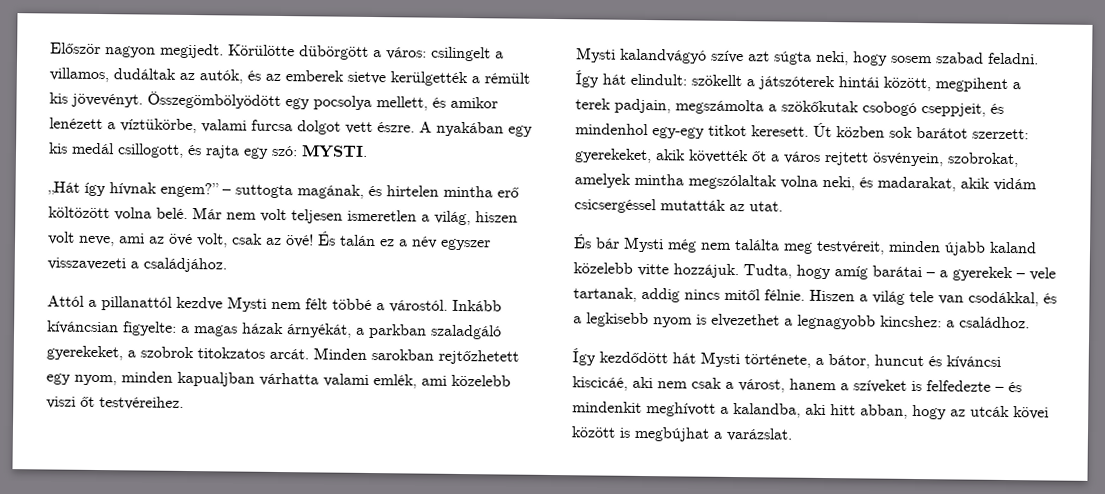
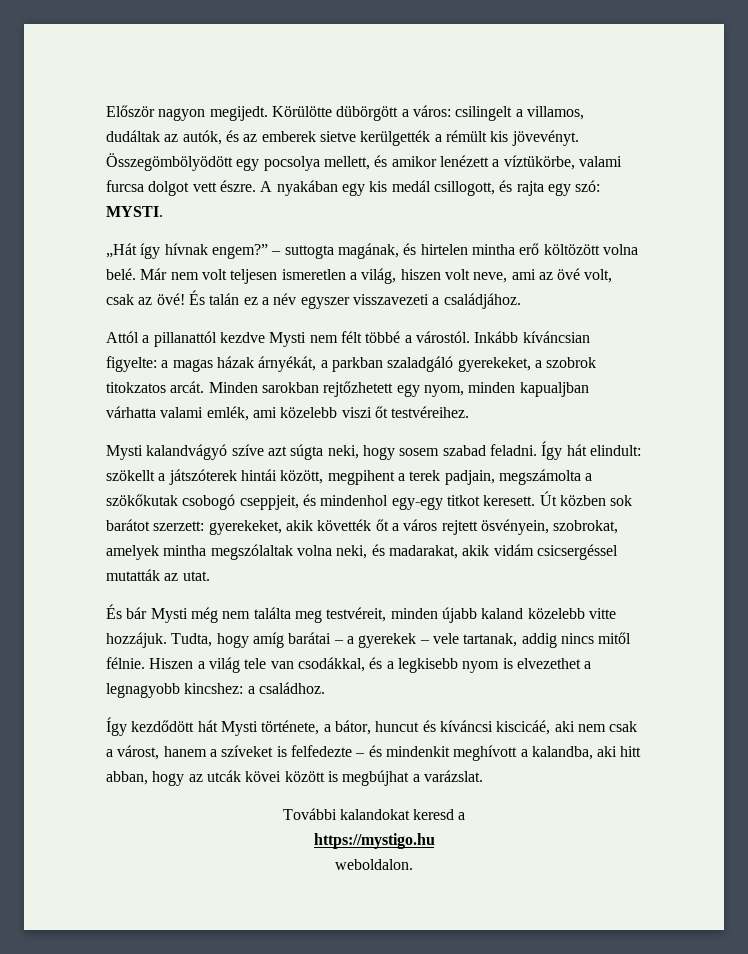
(793, 434) none -> [282,808,466,820] [313,833,435,849] [335,859,413,870] // További kalandokat keresd a // https://mystigo.hu // weboldalon.

